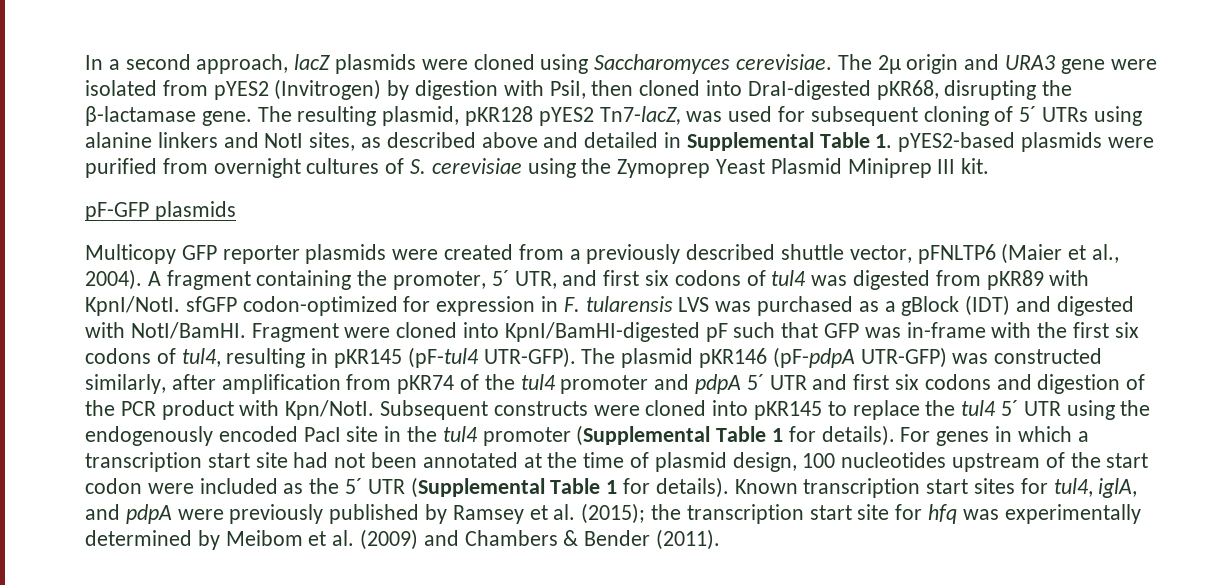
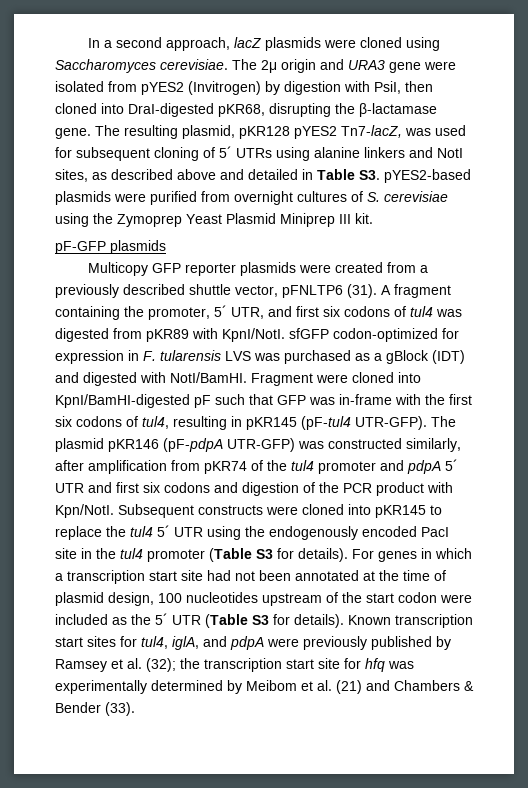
[686,132,893,151] Supplemental Table 1. -> [317,169,380,180] Table S3.
[1001,243,1120,264] [85,269,142,290] (Maier et al., 2004). -> [347,284,377,298] (31).
[576,425,784,446] (Supplemental Table 1 -> [209,548,273,562] (Table S3
[410,477,618,498] (Supplemental Table 1 -> [205,614,269,628] (Table S3
[581,503,646,524] (2015); -> [146,658,176,672] (32);
[360,529,419,550] (2009) -> [336,680,362,694] (21)
[656,529,721,550] (2011). -> [105,702,135,716] (33).

